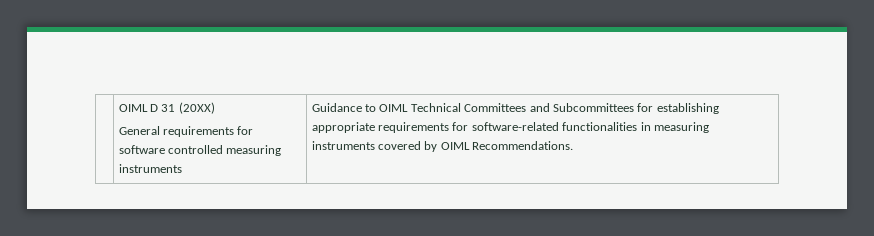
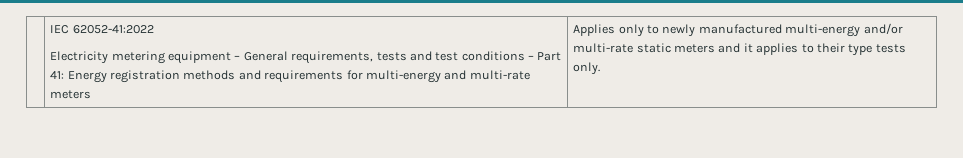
[118,102,215,114] [118,126,254,137] [118,145,282,156] [118,164,182,173] [311,103,719,114] [311,122,709,133] [311,141,574,152] | OIML D 31 (20XX) // General requirements for software controlled measuring instruments | Guidance to OIML Technical Committees and Subcommittees for establishing appropriate requirements for software-related functionalities in measuring instruments covered by OIML Recommendations. -> [50,25,154,34] [50,51,562,64] [50,70,530,83] [50,90,92,99] [573,23,903,37] [573,43,906,56] [573,62,601,75] | IEC 62052-41:2022 // Electricity metering equipment – General requirements, tests and test conditions – Part 41: Energy registration methods and requirements for multi-energy and multi-rate meters | Applies only to newly manufactured multi-energy and/or multi-rate static meters and it applies to their type tests only.

